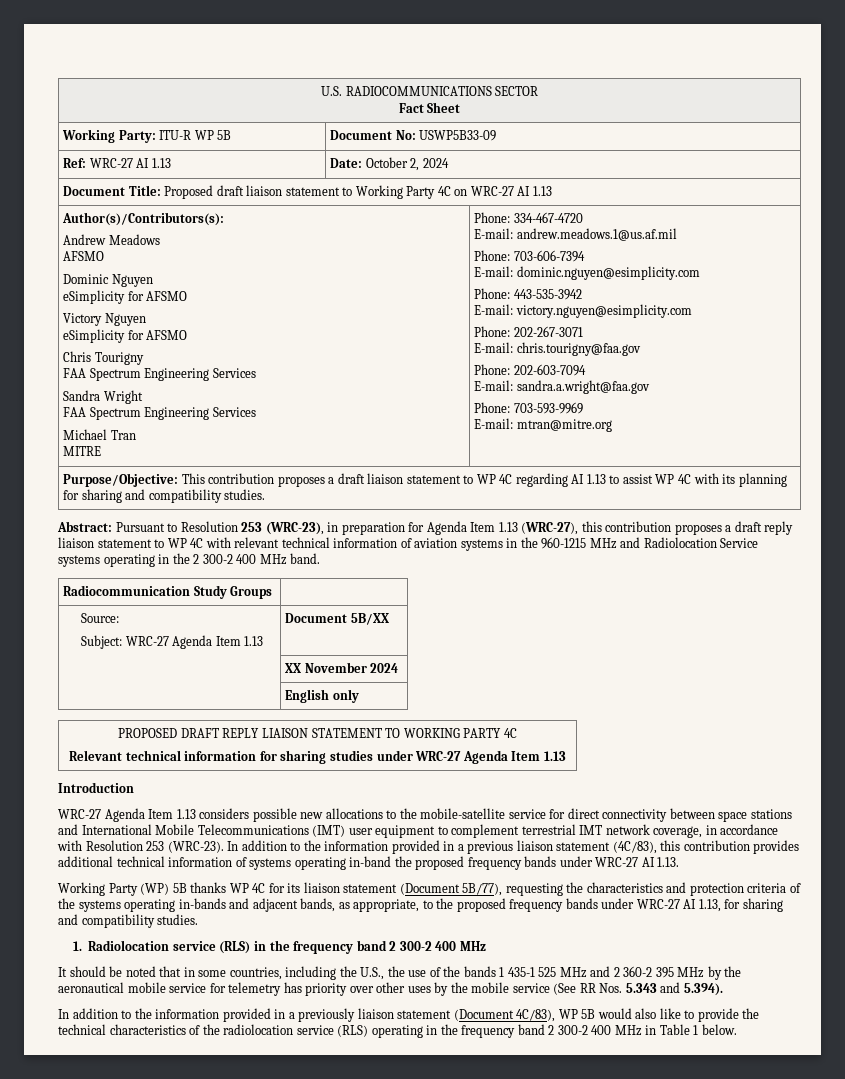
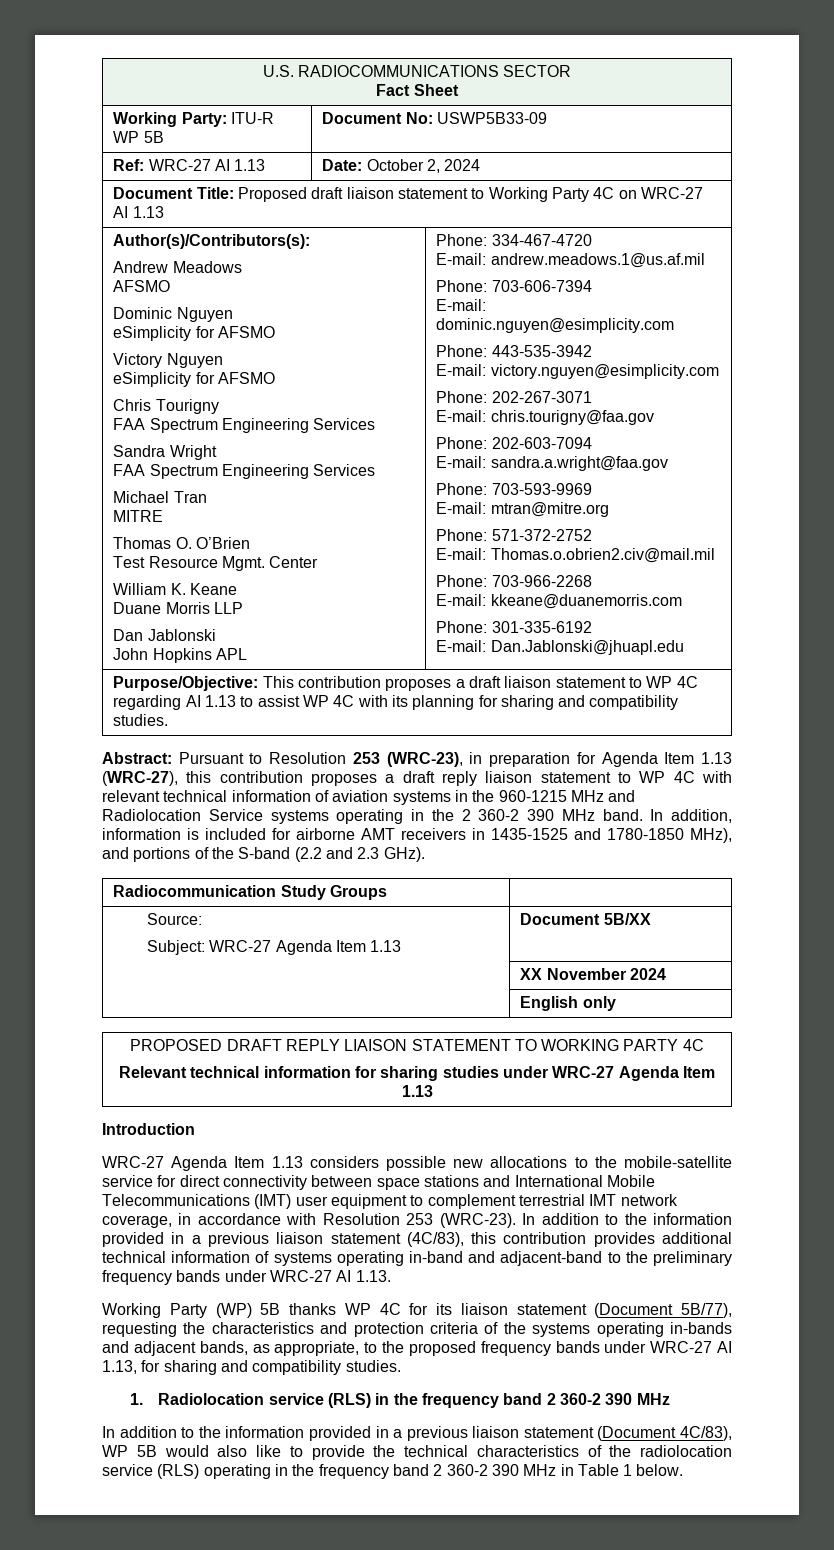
(102, 451) none -> [113,537,250,549] [113,556,319,571] [113,583,237,595] [113,602,243,614] [113,629,216,641] [113,648,247,663] // Thomas O. O’Brien // Test Resource Mgmt. Center // William K. Keane // Duane Morris LLP // Dan Jablonski // John Hopkins APL
(612, 425) none -> [436,529,592,541] [436,548,715,563] [436,575,592,587] [436,594,682,609] [436,621,592,633] [436,640,684,655] // Phone: 571-372-2752 // E-mail: Thomas.o.obrien2.civ@mail.mil // Phone: 703-966-2268 // E-mail: kkeane@duanemorris.com // Phone: 301-335-6192 // E-mail: Dan.Jablonski@jhuapl.edu
[202,554,257,564] 300-2 400 -> [478,809,554,821] 360-2 390
(321, 558) none -> [650,809,732,823] [102,828,732,843] [102,847,425,862] In addition, information is included for airborne AMT receivers in 1435-1525 and 1780-1850 MHz), and portions of the S-band (2.2 and 2.3 GHz).
[394,856,465,870] the proposed -> [468,1251,733,1266] and adjacent-band to the preliminary
[399,941,486,951] [58,966,742,980] [58,982,723,996] [58,1008,356,1022] 300-2 400 MHz // It should be noted that in some countries, including the U.S., the use of the bands 1 435-1 525 MHz and 2 360-2 395 MHz by the aeronautical mobile service for telemetry has priority over other uses by the mobile service (See RR Nos. 5.343 and 5.394). // In addition to the information provided in a previously -> [559,1393,670,1405] [102,1426,468,1441] 360-2 390 MHz // In addition to the information provided in a previous
[557,1025,612,1035] 300-2 400 -> [446,1464,519,1476] 360-2 390

